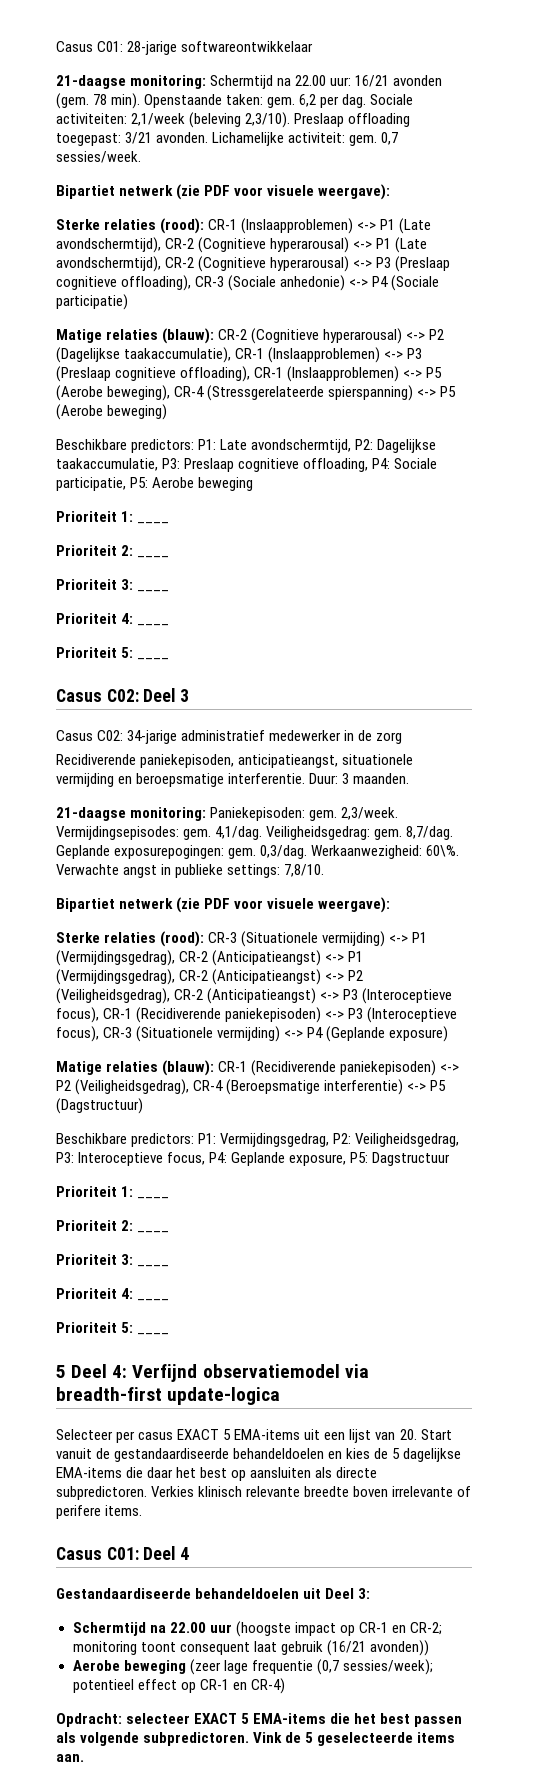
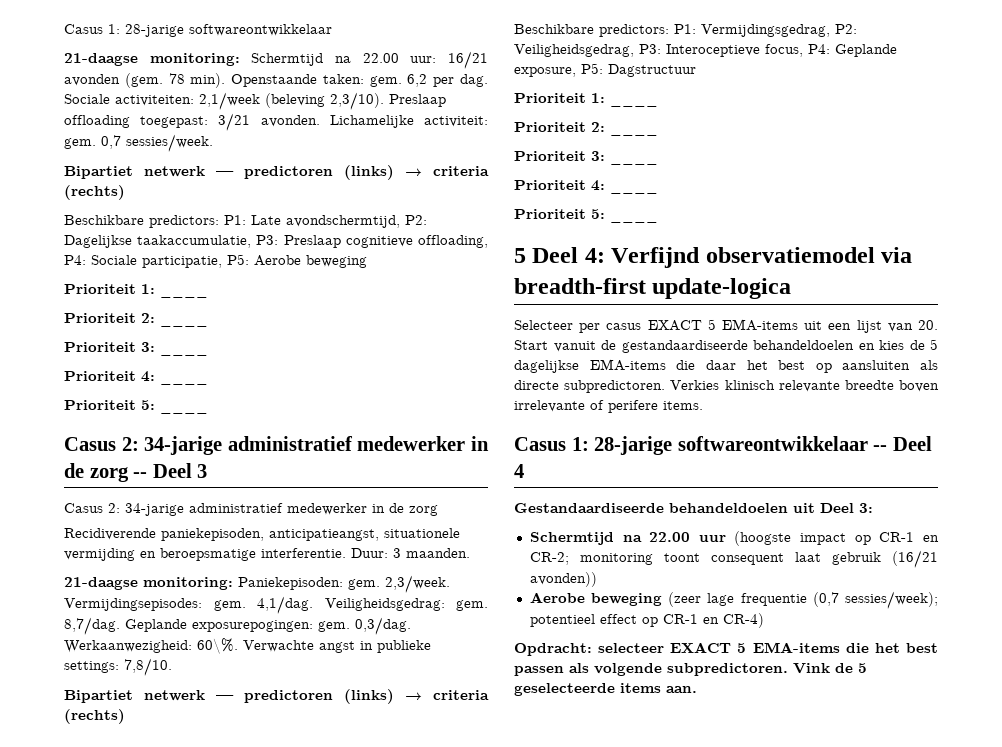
[56,41,124,52] Casus C01: -> [64,24,120,34] Casus 1:
[176,184,391,200] [56,218,432,234] [56,237,428,253] [56,256,451,272] [56,275,440,291] [56,294,128,310] [56,328,445,344] [56,347,423,363] [56,366,443,382] [56,385,457,401] [56,404,168,420] (zie PDF voor visuele weergave): // Sterke relaties (rood): CR-1 (Inslaapproblemen) <-> P1 (Late avondschermtijd), CR-2 (Cognitieve hyperarousal) <-> P1 (Late avondschermtijd), CR-2 (Cognitieve hyperarousal) <-> P3 (Preslaap cognitieve offloading), CR-3 (Sociale anhedonie) <-> P4 (Sociale participatie) // Matige relaties (blauw): CR-2 (Cognitieve hyperarousal) <-> P2 (Dagelijkse taakaccumulatie), CR-1 (Inslaapproblemen) <-> P3 (Preslaap cognitieve offloading), CR-1 (Inslaapproblemen) <-> P5 (Aerobe beweging), CR-4 (Stressgerelateerde spierspanning) <-> P5 (Aerobe beweging) -> [216,165,489,180] [64,185,125,200] — predictoren (links) → criteria (rechts)
[106,689,139,702] C02: -> [121,436,489,455] [64,463,148,482] 2: 34-jarige administratief medewerker in de zorg --
[97,730,124,741] C02: -> [108,503,120,513] 2:
[176,897,391,913] [56,931,428,947] [56,950,364,966] [56,969,364,985] [56,988,453,1004] [56,1007,458,1023] [56,1026,449,1042] [56,1060,460,1076] [56,1079,447,1095] [56,1098,143,1114] (zie PDF voor visuele weergave): // Sterke relaties (rood): CR-3 (Situationele vermijding) <-> P1 (Vermijdingsgedrag), CR-2 (Anticipatieangst) <-> P1 (Vermijdingsgedrag), CR-2 (Anticipatieangst) <-> P2 (Veiligheidsgedrag), CR-2 (Anticipatieangst) <-> P3 (Interoceptieve focus), CR-1 (Recidiverende paniekepisoden) <-> P3 (Interoceptieve focus), CR-3 (Situationele vermijding) <-> P4 (Geplande exposure) // Matige relaties (blauw): CR-1 (Recidiverende paniekepisoden) <-> P2 (Veiligheidsgedrag), CR-4 (Beroepsmatige interferentie) <-> P5 (Dagstructuur) -> [216,689,489,704] [64,709,125,724] — predictoren (links) → criteria (rechts)
[106,1547,139,1560] C01: -> [571,436,888,455] 1: 28-jarige softwareontwikkelaar --

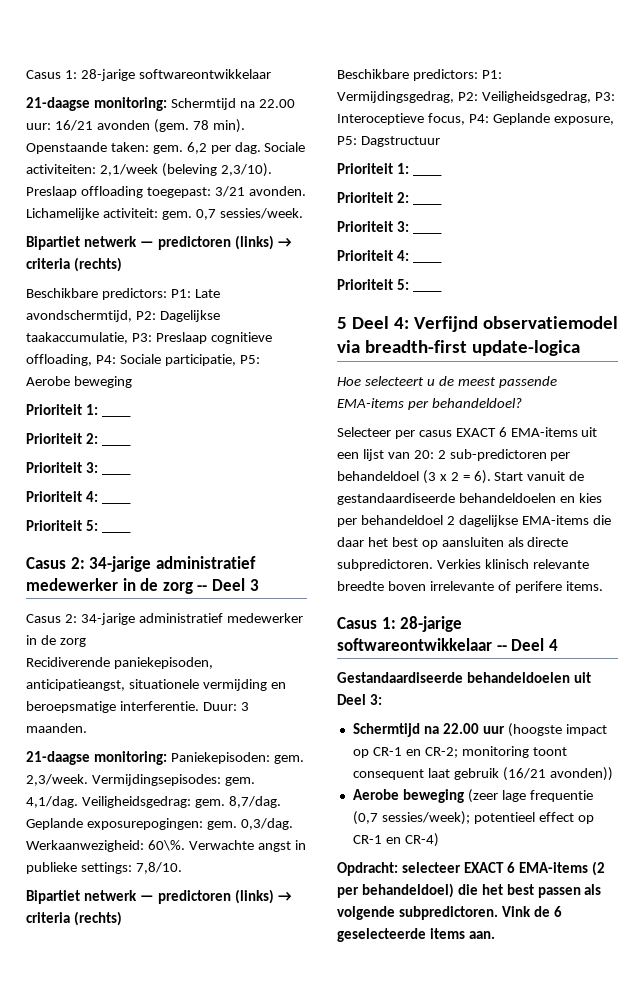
(792, 288) none -> [337,376,557,388] [337,398,522,410] // Hoe selecteert u de meest passende EMA-items per behandeldoel?
[707,319,716,330] 5 -> [498,427,507,437] 6
[918,320,938,330] 20. -> [413,449,571,461] [337,470,491,484] 20: 2 sub-predictoren per behandeldoel (3 x 2 = 6).
[909,339,938,350] de 5 -> [337,515,455,527] per behandeldoel 2
[737,642,840,653] 5 EMA-items -> [506,861,605,876] [337,883,454,898] 6 EMA-items (2 per behandeldoel)
[858,663,867,673] 5 -> [553,906,562,917] 6

